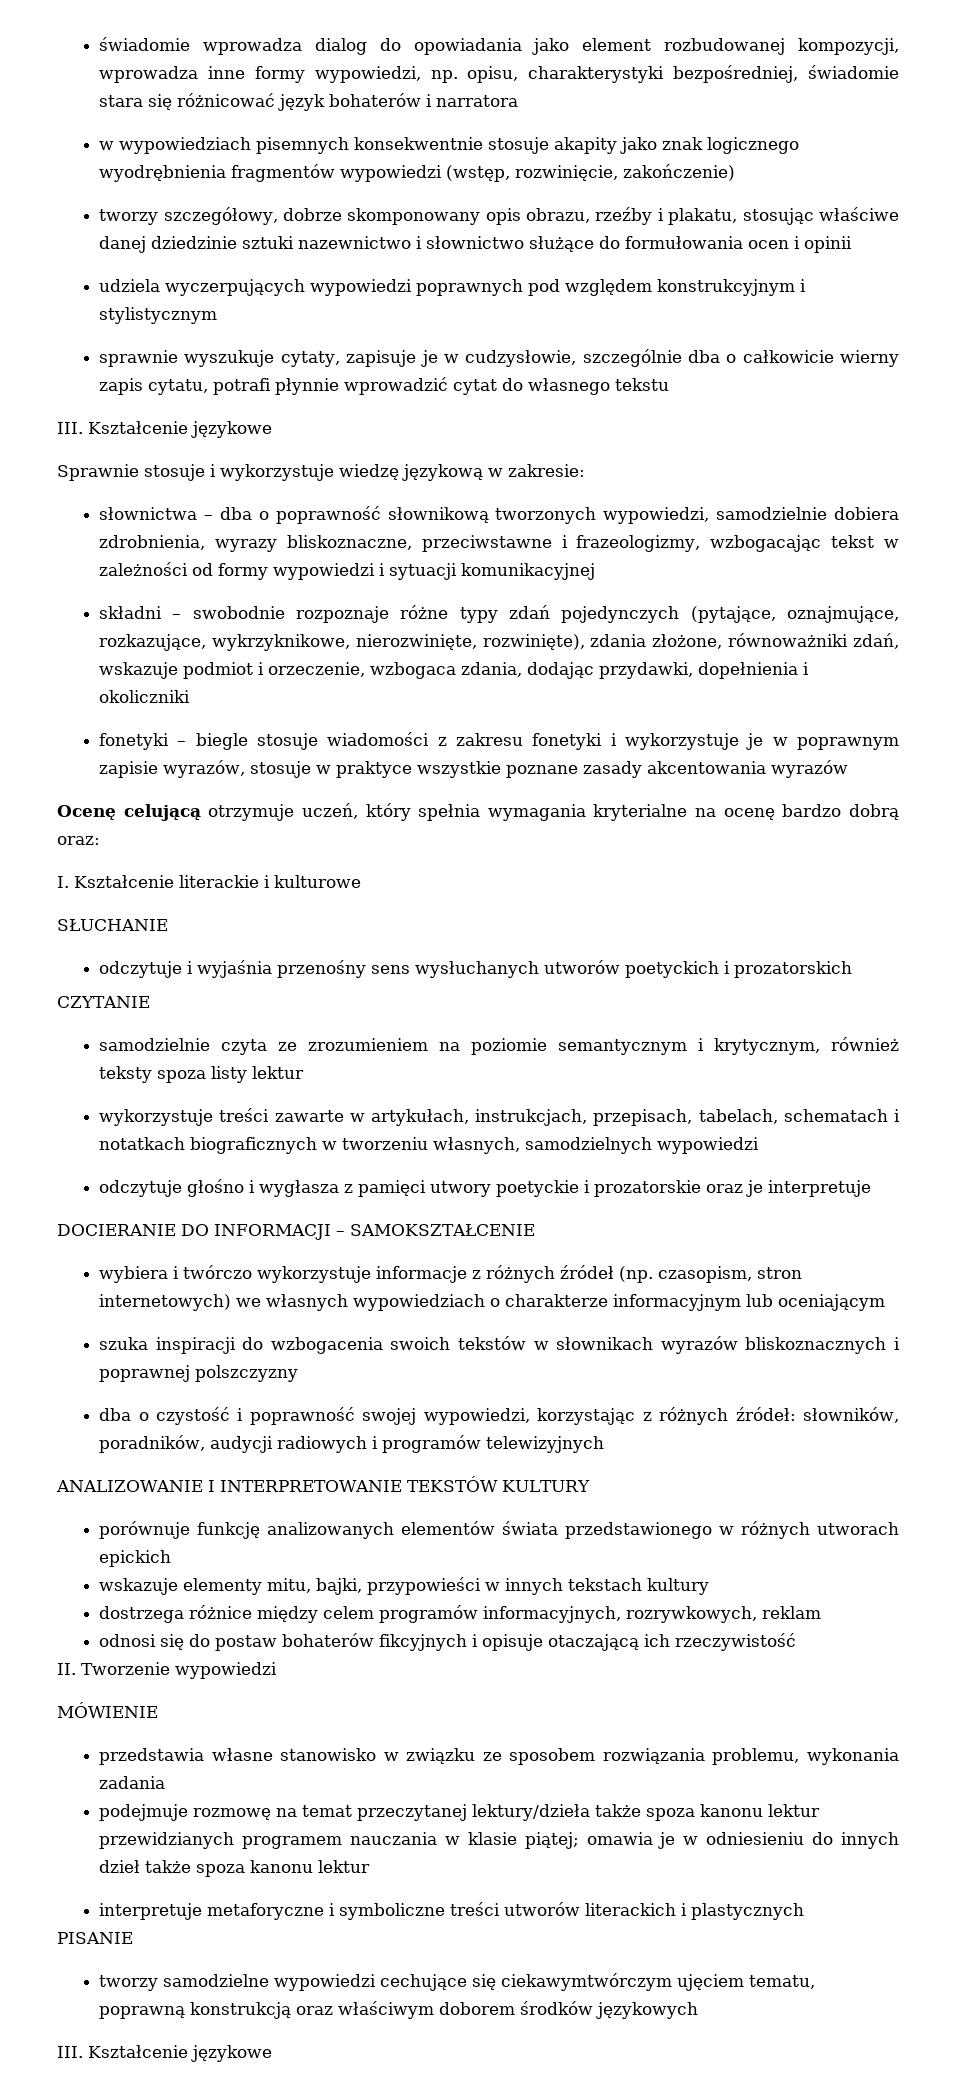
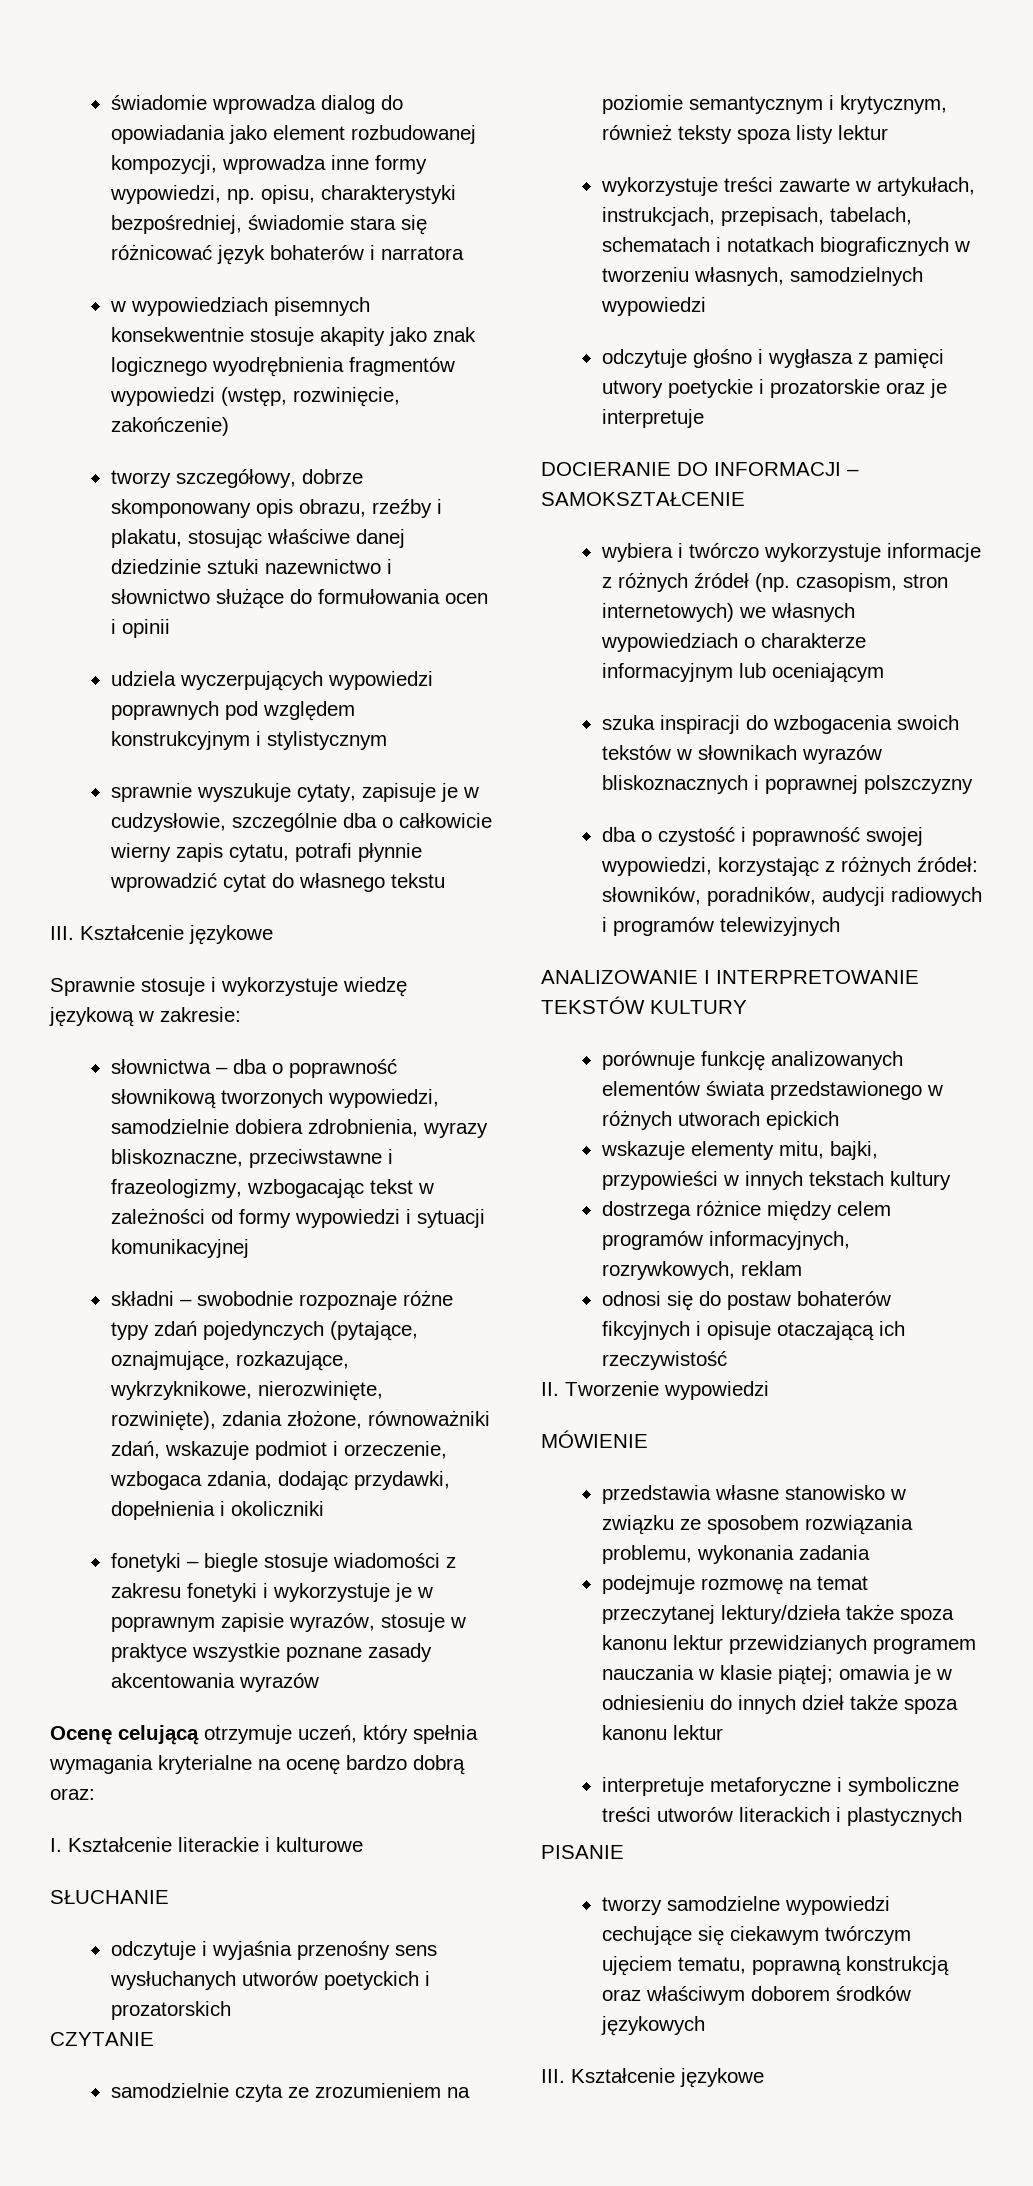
[501,1973,673,1991] ciekawymtwórczym -> [729,1926,911,1945] ciekawym twórczym

